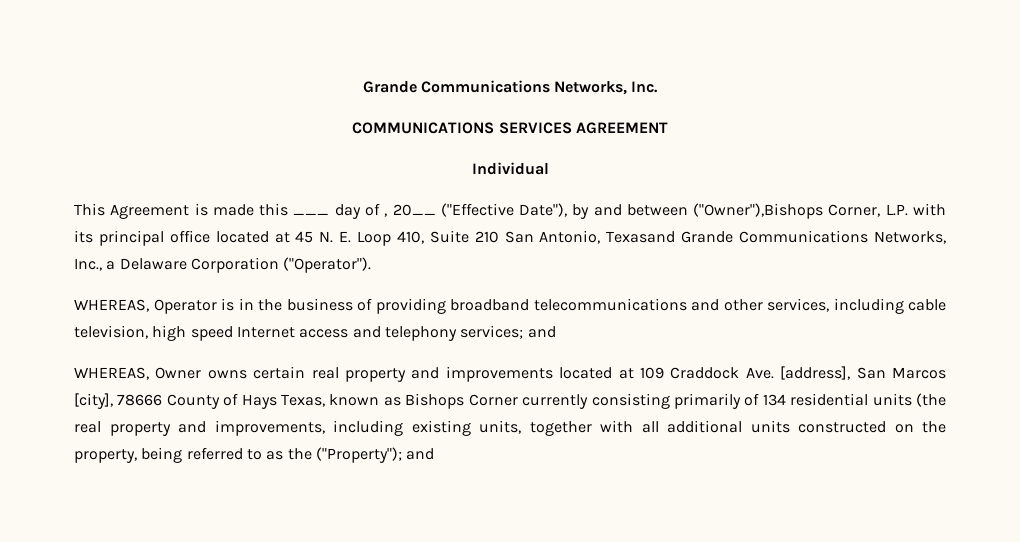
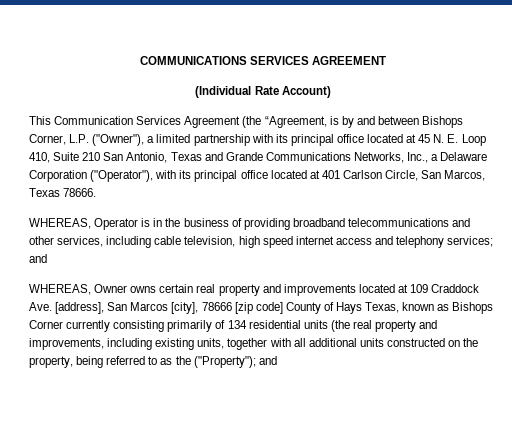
[362,80,659,95] Grande Communications Networks, Inc. // -> (139, 60) none
[471,162,549,175] [74,203,568,219] Individual // This Agreement is made this ___ day of , 20__ ("Effective Date"), -> [195,86,331,98] [29,116,339,128] (Individual Rate Account) // This Communication Services Agreement (the “Agreement, is
[693,203,824,219] ("Owner"),Bishops -> [422,116,464,128] Bishops
(908, 210) none -> [92,134,250,146] ("Owner"), a limited partnership
[606,231,676,243] Texasand -> [170,152,223,161] Texas and
[283,257,372,273] ("Operator"). -> [90,170,486,182] [29,188,97,197] ("Operator"), with its principal office located at 401 Carlson Circle, San Marcos, Texas 78666.
[236,326,295,338] Internet -> [295,236,334,245] internet
(163, 400) none -> [234,302,283,314] [zip code]

